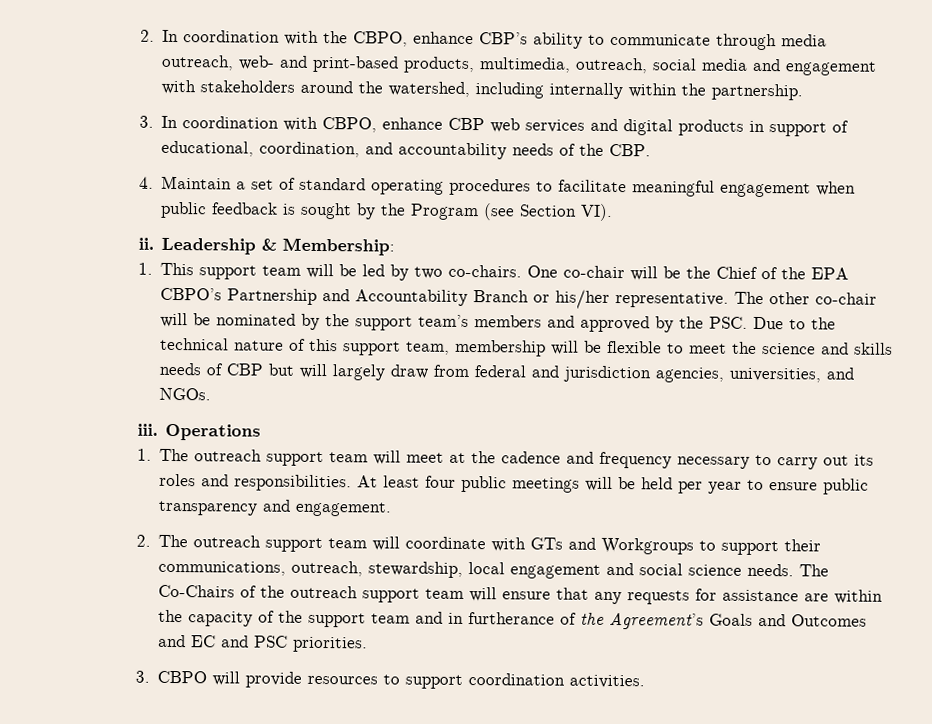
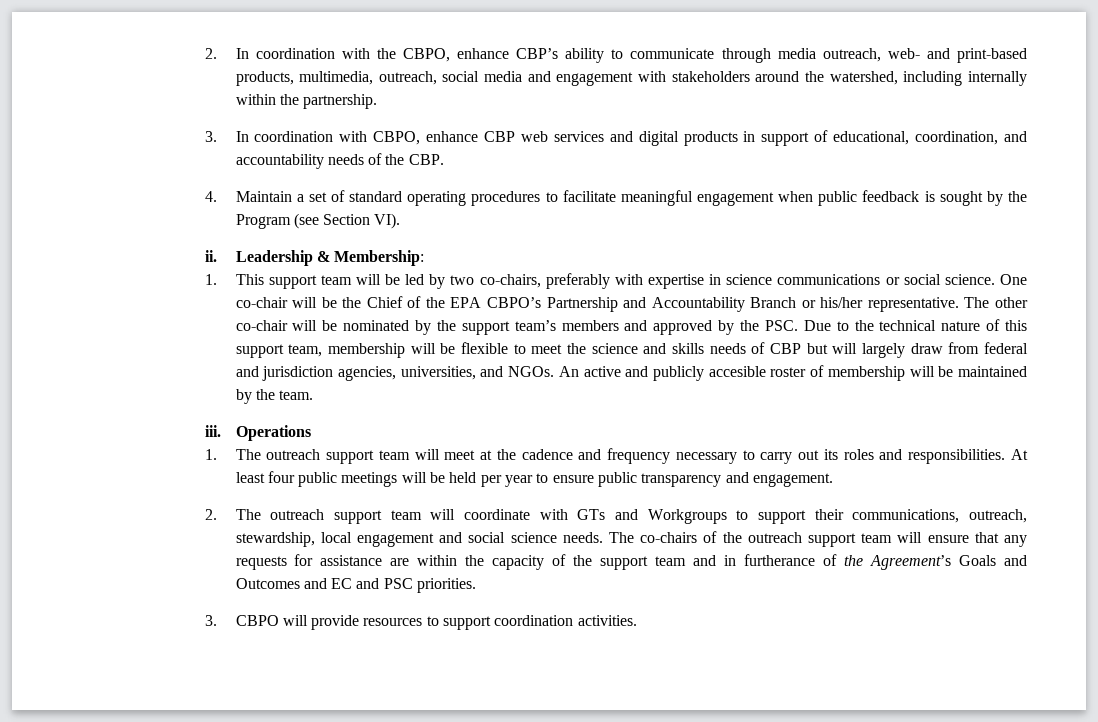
[448,264,523,278] co-chairs. -> [479,273,995,289] co-chairs, preferably with expertise in science communications or social science.
(212, 394) none -> [558,365,1027,381] [235,389,314,404] An active and publicly accesible roster of membership will be maintained by the team.
[158,584,236,598] Co-Chairs -> [640,532,698,543] co-chairs

